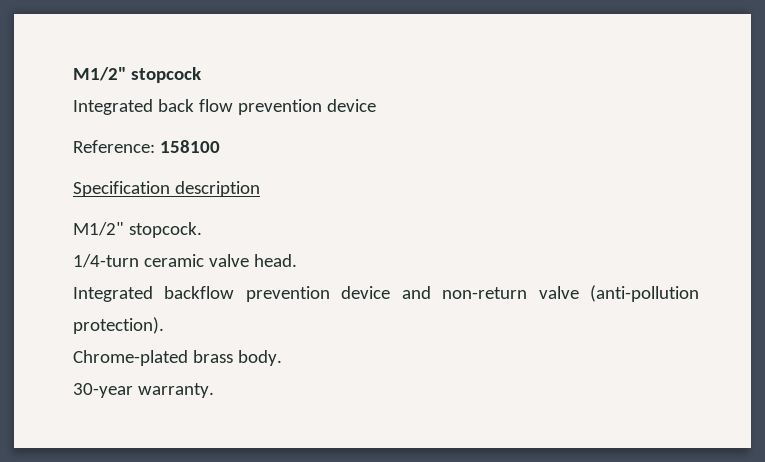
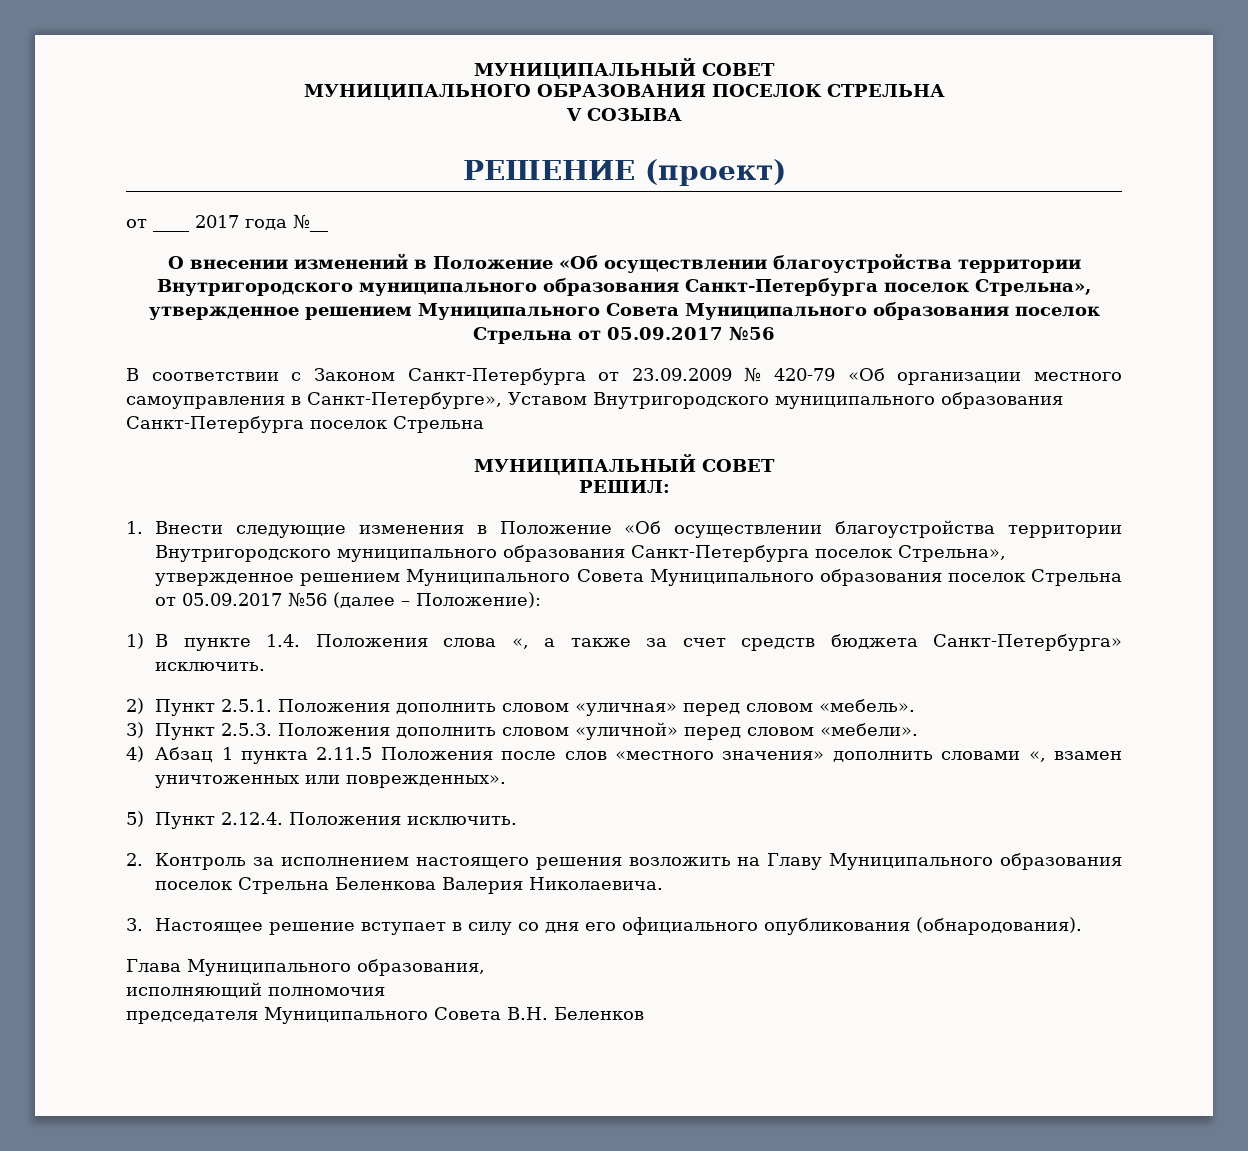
[73,67,201,83] [73,99,376,115] [73,140,220,153] [73,181,260,197] [73,222,202,238] [73,254,297,268] [73,285,699,302] [73,317,164,334] [73,350,282,366] [73,383,214,398] M1/2" stopcock // Integrated back flow prevention device // Reference: 158100 // Specification description // M1/2" stopcock. // 1/4-turn ceramic valve head. // Integrated backflow prevention device and non-return valve (anti-pollution protection). // Chrome-plated brass body. // 30-year warranty. -> [474,58,775,79] [303,84,945,100] [565,108,682,121] [462,159,786,186] [126,219,147,228] [153,228,189,232] [195,214,328,232] [167,253,1081,273] [157,278,1091,296] [148,302,1100,320] [473,326,775,344] [126,367,1122,385] [126,392,1063,409] [126,416,484,433] [474,454,775,475] [578,480,670,493] [126,520,1122,538] [155,545,1007,562] [155,569,1122,586] [155,592,542,608] [126,633,1122,651] [155,662,266,671] [126,698,916,716] [126,722,919,740] [126,746,1122,764] [155,775,507,788] [126,811,518,829] [126,853,1122,870] [155,877,664,894] [126,917,1083,935] [126,959,485,976] [126,982,385,998] [126,1007,644,1024] МУНИЦИПАЛЬНЫЙ СОВЕТ // МУНИЦИПАЛЬНОГО ОБРАЗОВАНИЯ ПОСЕЛОК СТРЕЛЬНА // V СОЗЫВА // РЕШЕНИЕ (проект) // от ____ 2017 года №__ // О внесении изменений в Положение «Об осуществлении благоустройства территории Внутригородского муниципального образования Санкт-Петербурга поселок Стрельна», утвержденное решением Муниципального Совета Муниципального образования поселок Стрельна от 05.09.2017 №56 // В соответствии с Законом Санкт-Петербурга от 23.09.2009 № 420-79 «Об организации местного самоуправления в Санкт-Петербурге», Уставом Внутригородского муниципального образования Санкт-Петербурга поселок Стрельна // МУНИЦИПАЛЬНЫЙ СОВЕТ // РЕШИЛ: // 1. Внести следующие изменения в Положение «Об осуществлении благоустройства территории Внутригородского муниципального образования Санкт-Петербурга поселок Стрельна», утвержденное решением Муниципального Совета Муниципального образования поселок Стрельна от 05.09.2017 №56 (далее – Положение): // 1) В пункте 1.4. Положения слова «, а также за счет средств бюджета Санкт-Петербурга» исключить. // 2) Пункт 2.5.1. Положения дополнить словом «уличная» перед словом «мебель». // 3) Пункт 2.5.3. Положения дополнить словом «уличной» перед словом «мебели». // 4) Абзац 1 пункта 2.11.5 Положения после слов «местного значения» дополнить словами «, взамен уничтоженных или поврежденных». // 5) Пункт 2.12.4. Положения исключить. // 2. Контроль за исполнением настоящего решения возложить на Главу Муниципального образования поселок Стрельна Беленкова Валерия Николаевича. // 3. Настоящее решение вступает в силу со дня его официального опубликования (обнародования). // Глава Муниципального образования, // исполняющий полномочия // председателя Муниципального Совета В.Н. Беленков

